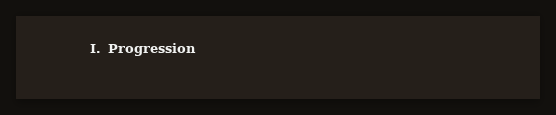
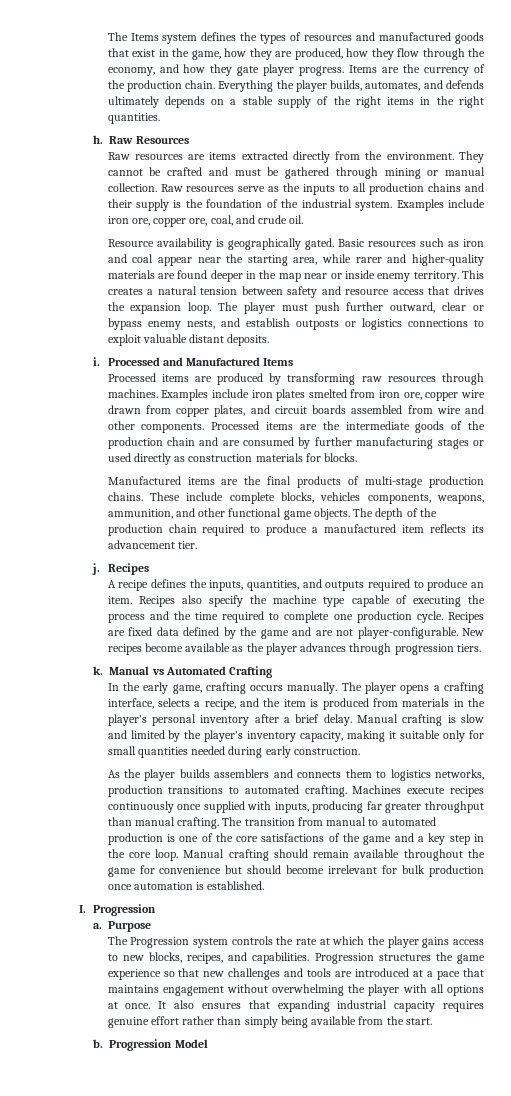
[90,43,197,56] I. Progression -> [107,32,484,44] [107,48,485,60] [107,64,486,76] [107,80,485,92] [107,96,485,108] [107,113,160,124] [93,135,189,144] [107,151,484,163] [107,167,485,179] [107,183,485,195] [107,199,485,211] [107,215,304,227] [107,238,485,250] [107,254,484,266] [107,270,484,282] [107,286,484,298] [107,302,484,314] [107,318,485,330] [107,334,270,346] [93,357,294,366] [107,373,484,385] [107,389,486,401] [107,405,484,417] [107,421,485,433] [107,437,484,449] [107,453,358,465] [107,476,484,488] [107,492,484,504] [107,508,437,520] [107,524,484,536] [107,540,197,549] [92,563,149,575] [107,579,484,591] [107,595,486,607] [107,611,484,623] [107,627,484,639] [107,643,481,655] [93,666,273,678] [107,682,484,694] [107,698,485,710] [107,714,484,726] [107,730,485,742] [107,746,360,758] [107,769,485,781] [107,785,485,797] [107,801,484,813] [107,817,436,829] [107,833,485,845] [107,849,485,861] [107,865,484,877] [107,881,265,890] [79,904,157,916] [93,921,152,932] [107,936,484,948] [107,952,485,964] [107,968,484,980] [107,984,484,996] [107,1000,484,1012] [107,1016,432,1028] [93,1039,208,1051] The Items system defines the types of resources and manufactured goods that exist in the game, how they are produced, how they flow through the economy, and how they gate player progress. Items are the currency of the production chain. Everything the player builds, automates, and defends ultimately depends on a stable supply of the right items in the right quantities. // h. Raw Resources // Raw resources are items extracted directly from the environment. They cannot be crafted and must be gathered through mining or manual collection. Raw resources serve as the inputs to all production chains and their supply is the foundation of the industrial system. Examples include iron ore, copper ore, coal, and crude oil. // Resource availability is geographically gated. Basic resources such as iron and coal appear near the starting area, while rarer and higher-quality materials are found deeper in the map near or inside enemy territory. This creates a natural tension between safety and resource access that drives the expansion loop. The player must push further outward, clear or bypass enemy nests, and establish outposts or logistics connections to exploit valuable distant deposits. // i. Processed and Manufactured Items // Processed items are produced by transforming raw resources through machines. Examples include iron plates smelted from iron ore, copper wire drawn from copper plates, and circuit boards assembled from wire and other components. Processed items are the intermediate goods of the production chain and are consumed by further manufacturing stages or used directly as construction materials for blocks. // Manufactured items are the final products of multi-stage production chains. These include complete blocks, vehicles components, weapons, ammunition, and other functional game objects. The depth of the production chain required to produce a manufactured item reflects its advancement tier. // j. Recipes // A recipe defines the inputs, quantities, and outputs required to produce an item. Recipes also specify the machine type capable of executing the process and the time required to complete one production cycle. Recipes are fixed data defined by the game and are not player-configurable. New recipes become available as the player advances through progression tiers. // k. Manual vs Automated Crafting // In the early game, crafting occurs manually. The player opens a crafting interface, selects a recipe, and the item is produced from materials in the player’s personal inventory after a brief delay. Manual crafting is slow and limited by the player’s inventory capacity, making it suitable only for small quantities needed during early construction. // As the player builds assemblers and connects them to logistics networks, production transitions to automated crafting. Machines execute recipes continuously once supplied with inputs, producing far greater throughput than manual crafting. The transition from manual to automated production is one of the core satisfactions of the game and a key step in the core loop. Manual crafting should remain available throughout the game for convenience but should become irrelevant for bulk production once automation is established. // I. Progression // a. Purpose // The Progression system controls the rate at which the player gains access to new blocks, recipes, and capabilities. Progression structures the game experience so that new challenges and tools are introduced at a pace that maintains engagement without overwhelming the player with all options at once. It also ensures that expanding industrial capacity requires genuine effort rather than simply being available from the start. // b. Progression Model

